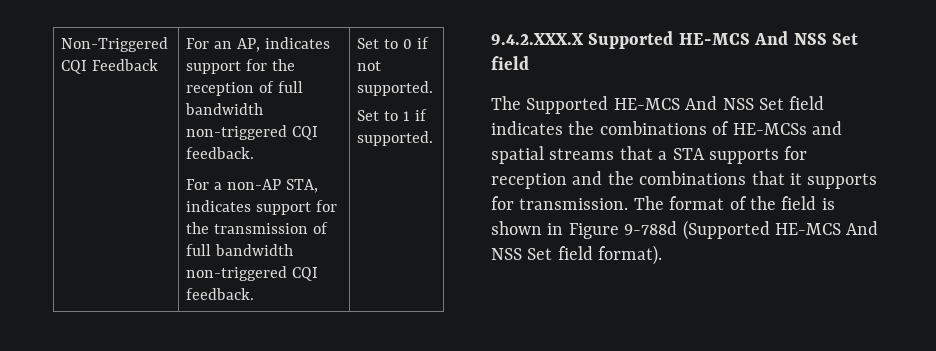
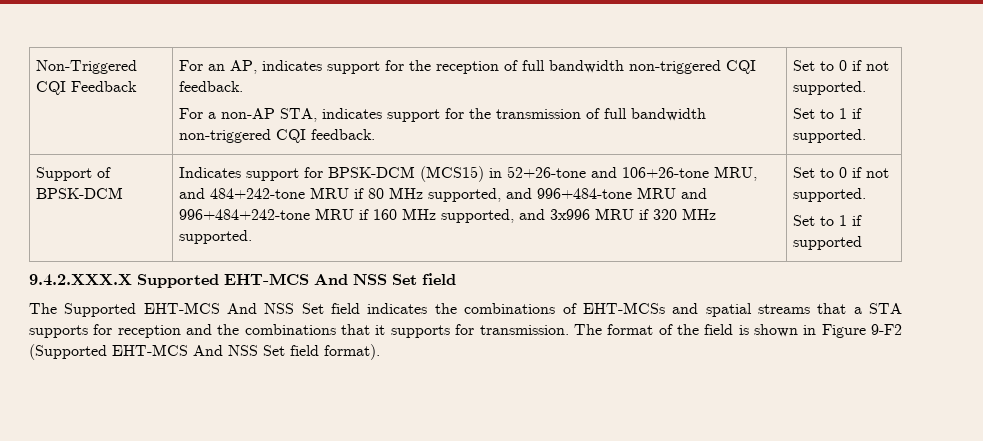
(434, 138) none -> [36,167,112,181] [36,187,124,199] [179,166,758,182] [179,187,708,202] [179,208,717,223] [179,230,253,244] [793,167,890,178] [793,188,867,202] [793,215,863,226] [793,236,863,250] // Support of BPSK-DCM | Indicates support for BPSK-DCM (MCS15) in 52+26-tone and 106+26-tone MRU, and 484+242-tone MRU if 80 MHz supported, and 996+484-tone MRU and 996+484+242-tone MRU if 160 MHz supported, and 3x996 MRU if 320 MHz supported. | Set to 0 if not supported. // Set to 1 if supported
[678,33,750,45] HE-MCS -> [224,273,309,285] EHT-MCS
[613,98,680,110] HE-MCS -> [143,302,220,314] EHT-MCS
[732,123,807,135] HE-MCSs -> [582,302,665,314] EHT-MCSs
[624,220,841,240] 9-788d (Supported HE-MCS -> [871,324,903,335] [29,344,188,360] 9-F2 (Supported EHT-MCS

